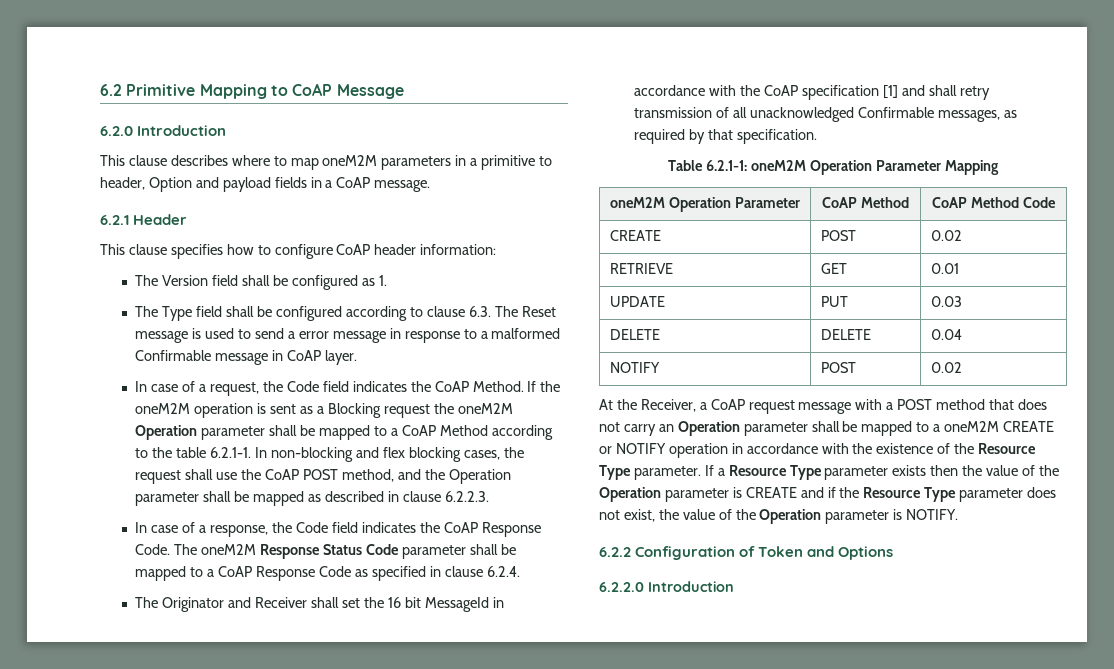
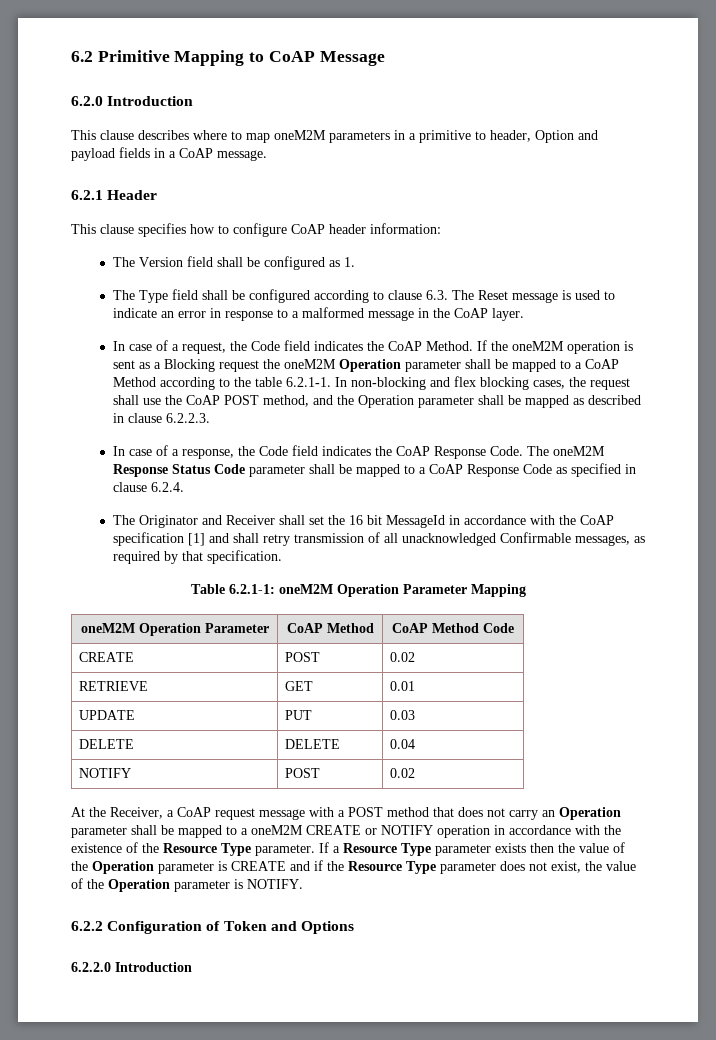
[255,328,386,343] send a error message -> [112,308,206,318] indicate an error
[135,350,284,365] Confirmable message in -> [367,308,450,321] message in the

